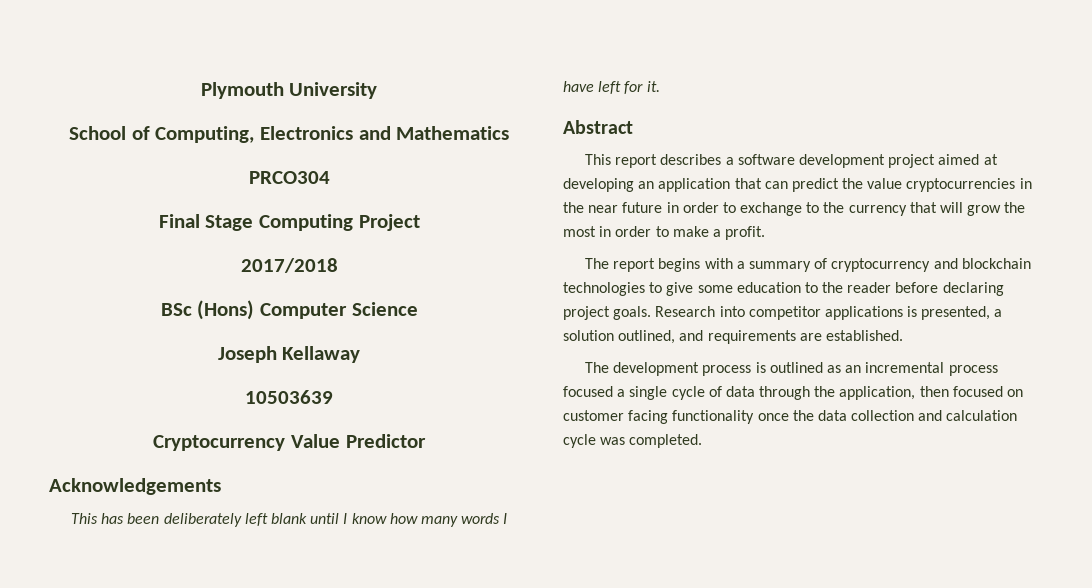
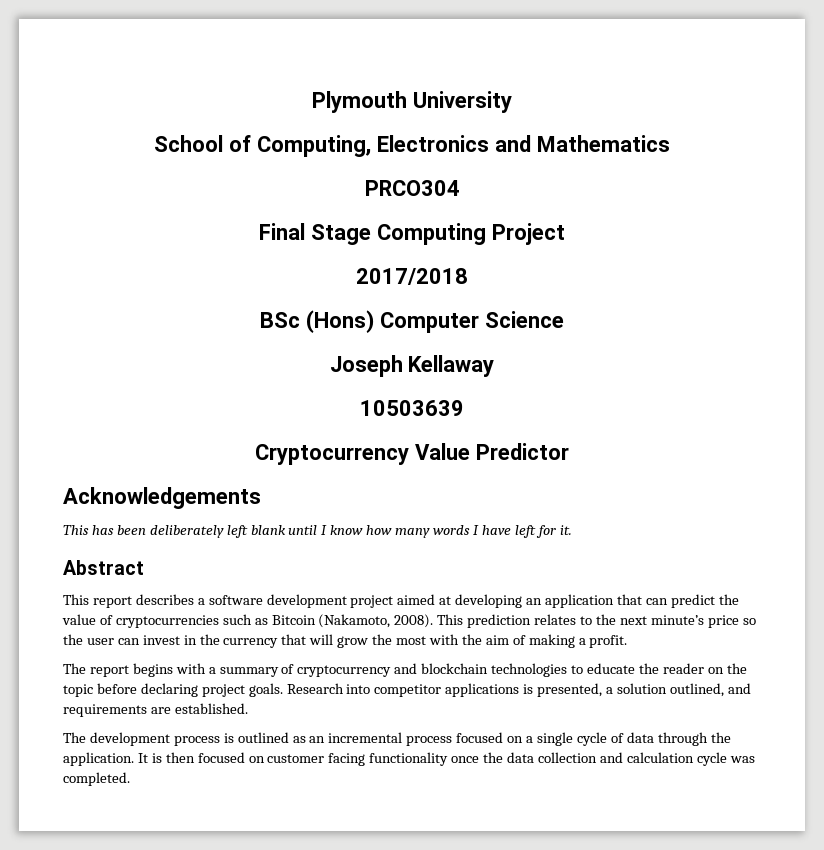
[906,178,1032,192] [563,202,820,216] cryptocurrencies in the near future in order to exchange to -> [99,614,756,628] [63,634,197,645] of cryptocurrencies such as Bitcoin (Nakamoto, 2008). This prediction relates to the next minute’s price so the user can invest in
[599,226,709,237] in order to make -> [428,634,575,648] with the aim of making
[666,282,892,296] give some education to the reader -> [586,663,747,674] [63,684,93,697] educate the reader on the topic
(613, 391) none -> [507,736,524,743] on
[839,386,916,400] application, -> [63,752,162,766] application. It is

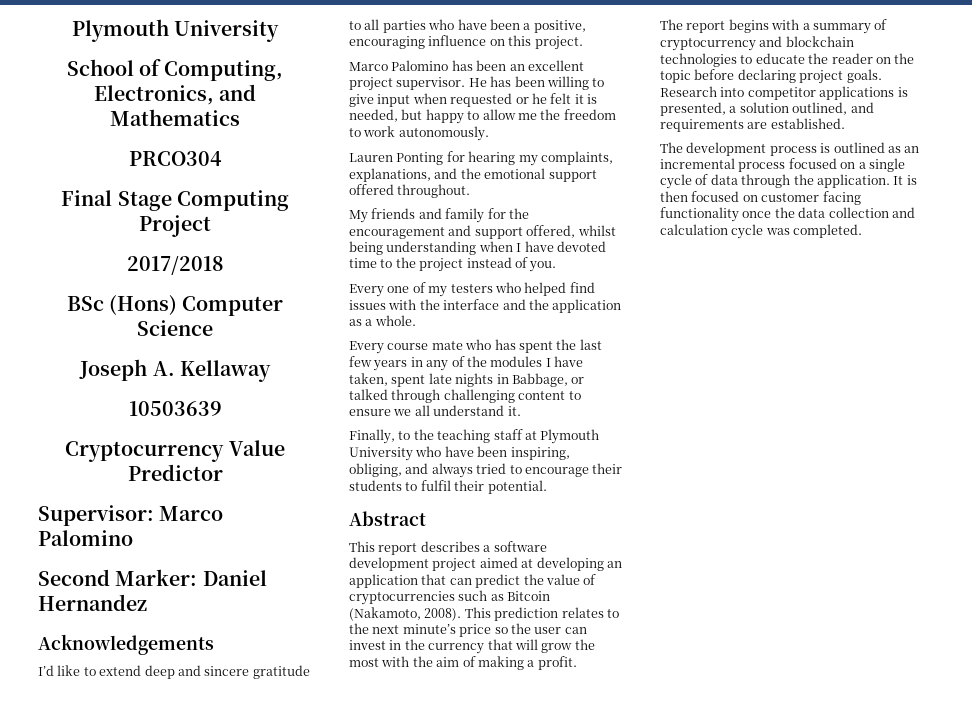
[376,135,489,152] Electronics -> [93,85,214,105] Electronics,
(403, 366) none -> [152,361,175,376] A.
[63,487,261,509] [63,525,572,538] Acknowledgements // This has been deliberately left blank until I know how many words I have left for it. -> [38,505,224,526] [38,530,133,546] [38,569,267,586] [38,594,147,611] [38,634,214,655] [38,665,310,679] [349,19,586,33] [349,35,583,50] [349,60,584,71] [349,76,605,91] [349,93,597,107] [349,109,616,124] [349,126,489,141] [349,151,613,166] [349,168,597,182] [349,184,471,198] [349,208,529,223] [349,225,616,239] [349,241,606,255] [349,257,557,272] [349,282,595,297] [349,299,622,313] [349,315,416,326] [349,339,602,354] [349,356,583,371] [349,373,585,387] [349,389,581,403] [349,405,521,416] [349,429,600,444] [349,446,570,461] [349,463,623,478] [349,480,547,494] Supervisor: Marco Palomino // Second Marker: Daniel Hernandez // Acknowledgements // I’d like to extend deep and sincere gratitude to all parties who have been a positive, encouraging influence on this project. // Marco Palomino has been an excellent project supervisor. He has been willing to give input when requested or he felt it is needed, but happy to allow me the freedom to work autonomously. // Lauren Ponting for hearing my complaints, explanations, and the emotional support offered throughout. // My friends and family for the encouragement and support offered, whilst being understanding when I have devoted time to the project instead of you. // Every one of my testers who helped find issues with the interface and the application as a whole. // Every course mate who has spent the last few years in any of the modules I have taken, spent late nights in Babbage, or talked through challenging content to ensure we all understand it. // Finally, to the teaching staff at Plymouth University who have been inspiring, obliging, and always tried to encourage their students to fulfil their potential.

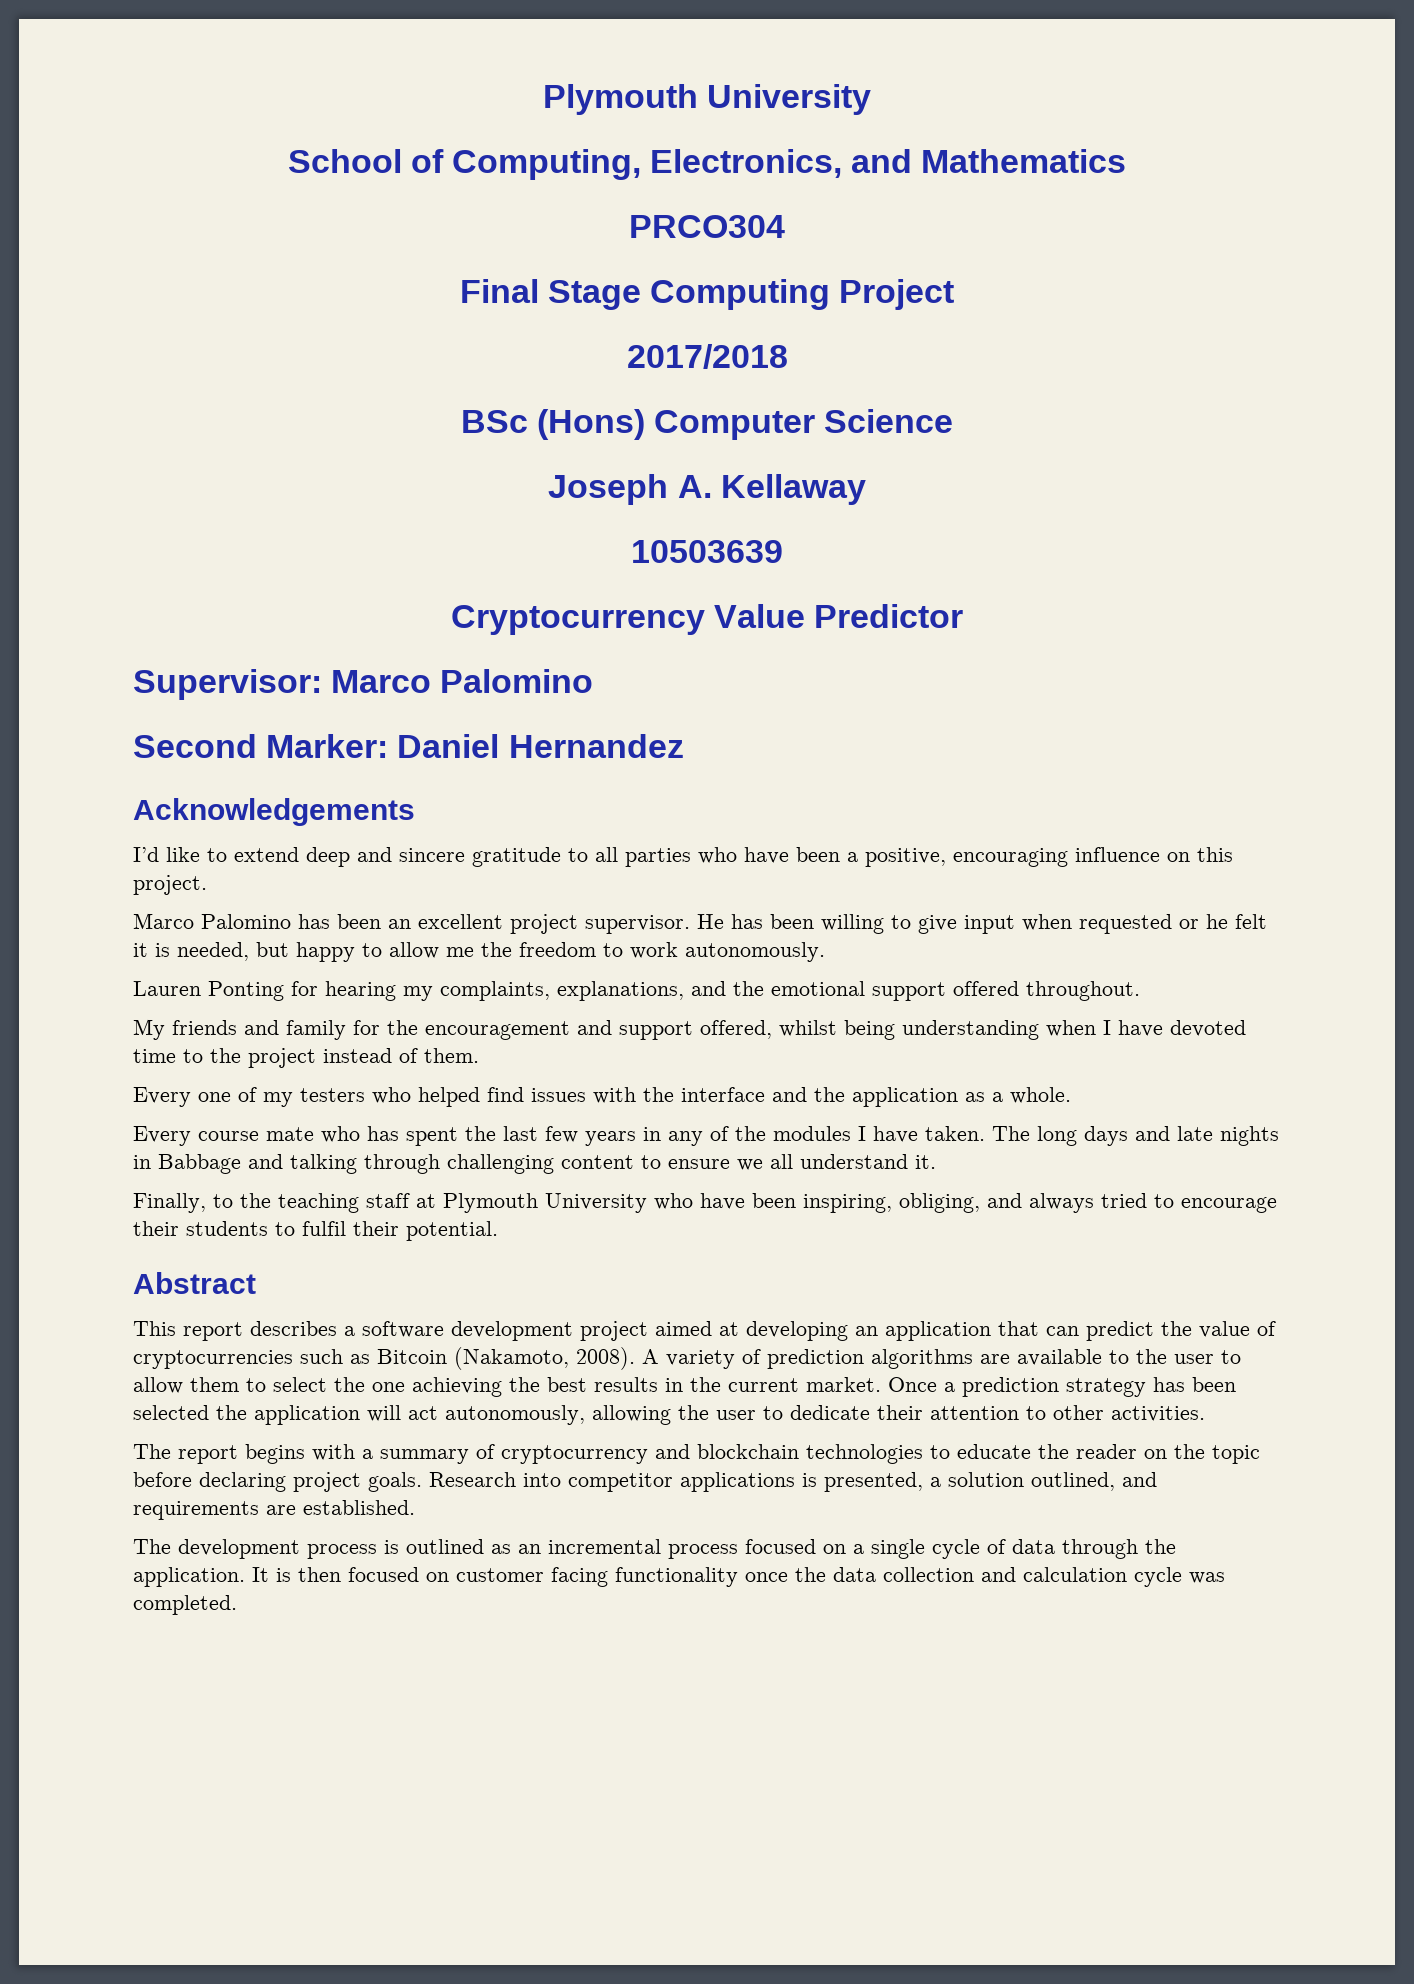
[529,261,557,272] you. -> [424,1048,479,1063] them.
[349,373,585,387] [349,389,388,400] taken, spent late nights in Babbage, or talked -> [925,1126,1279,1146] [133,1154,357,1174] taken. The long days and late nights in Babbage and talking
[464,607,619,621] [349,623,587,637] [349,639,595,654] [349,656,577,670] This prediction relates to the next minute’s price so the user can invest in the currency that will grow the most with the aim of making a profit. -> [642,1349,1241,1369] [133,1377,1236,1397] [133,1405,1205,1425] A variety of prediction algorithms are available to the user to allow them to select the one achieving the best results in the current market. Once a prediction strategy has been selected the application will act autonomously, allowing the user to dedicate their attention to other activities.

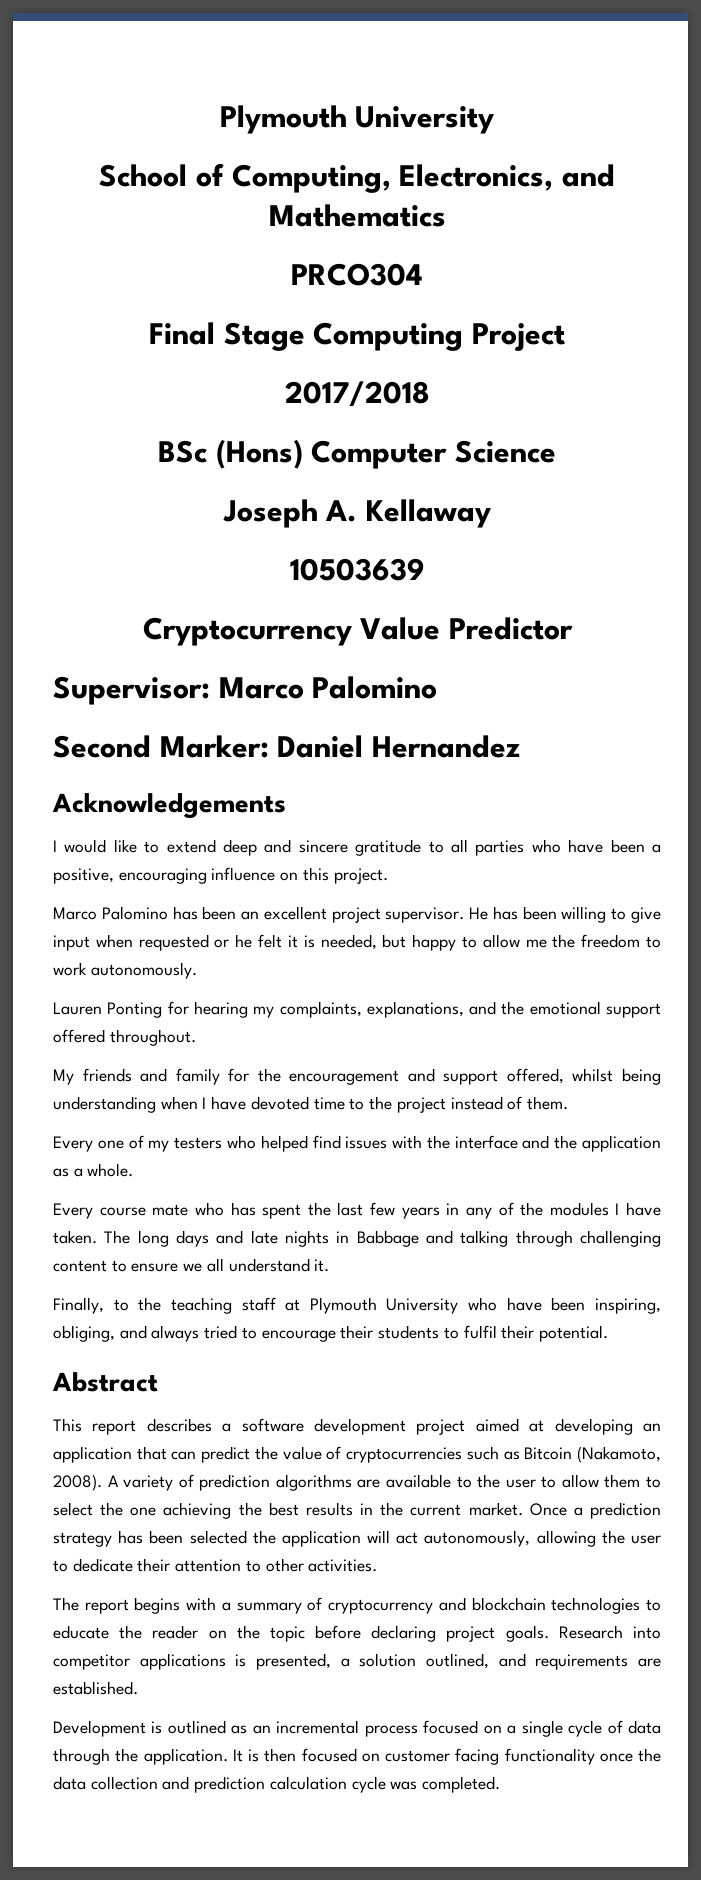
[133,847,159,862] I’d -> [53,839,107,853] I would
[133,1539,377,1559] The development process -> [53,1720,146,1737] Development
(1016, 1574) none -> [194,1776,266,1793] prediction

